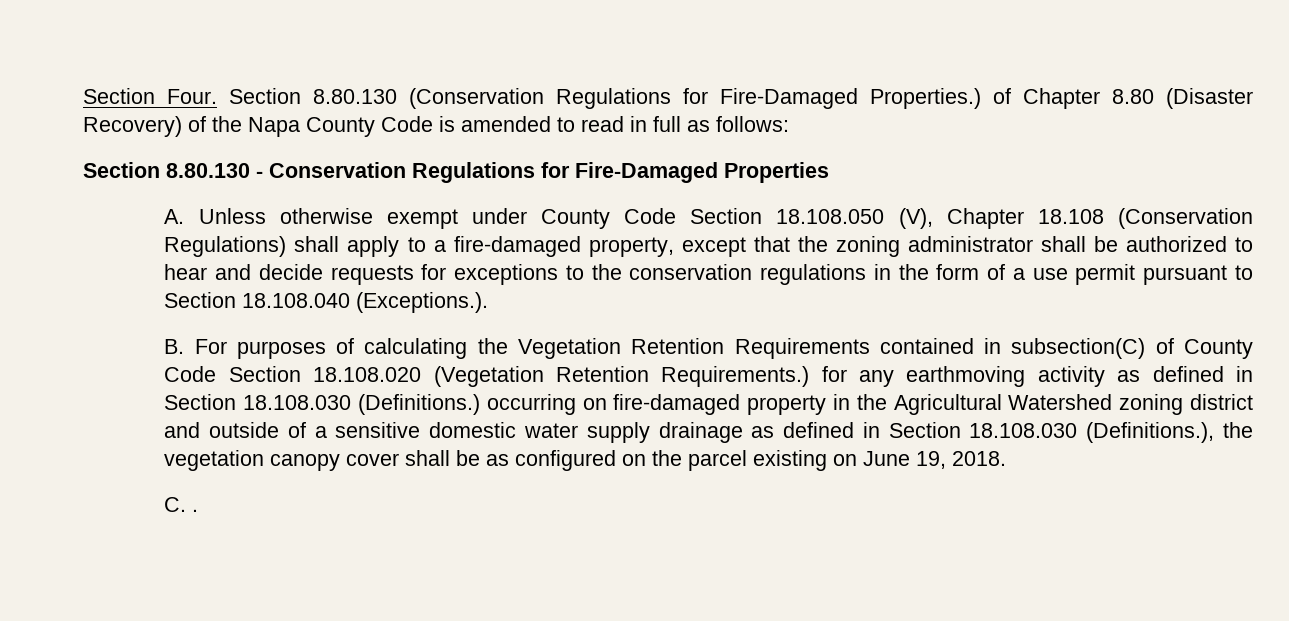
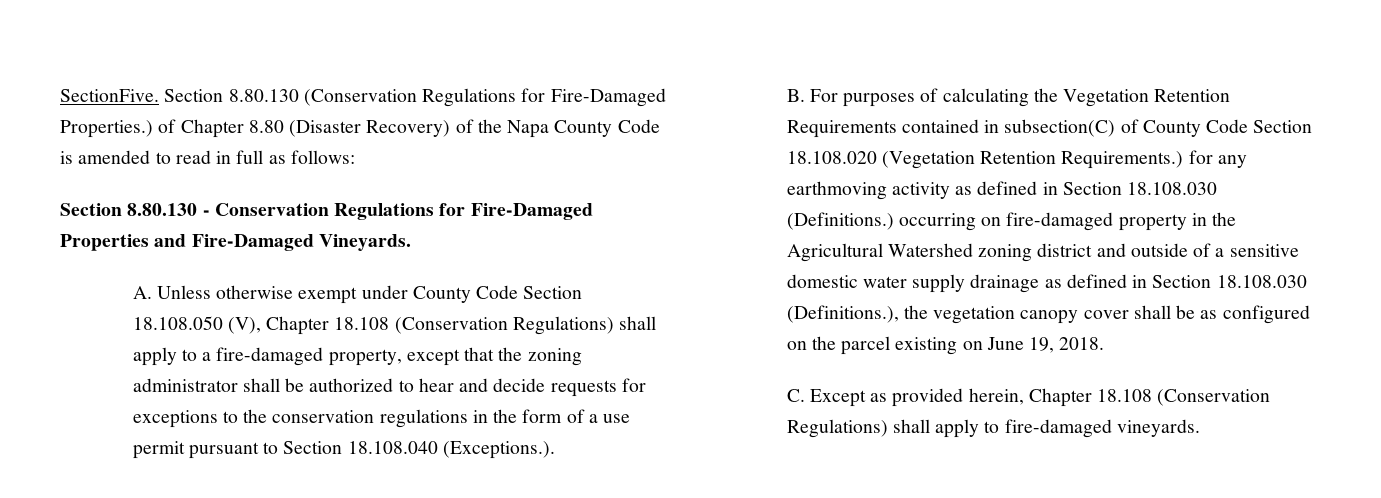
[83,88,217,104] Section Four. -> [60,89,159,102] SectionFive.
(829, 172) none -> [154,234,411,251] and Fire-Damaged Vineyards.
[192,509,199,512] . -> [809,388,1271,407] [786,419,1200,438] Except as provided herein, Chapter 18.108 (Conservation Regulations) shall apply to fire-damaged vineyards.

